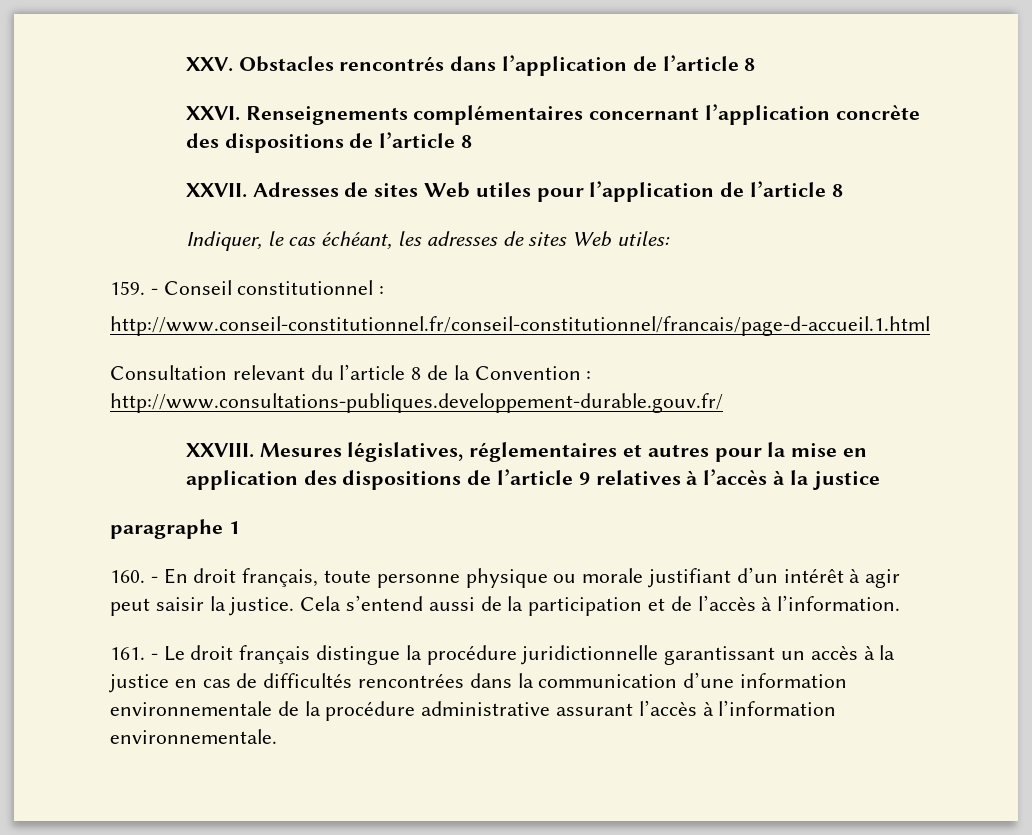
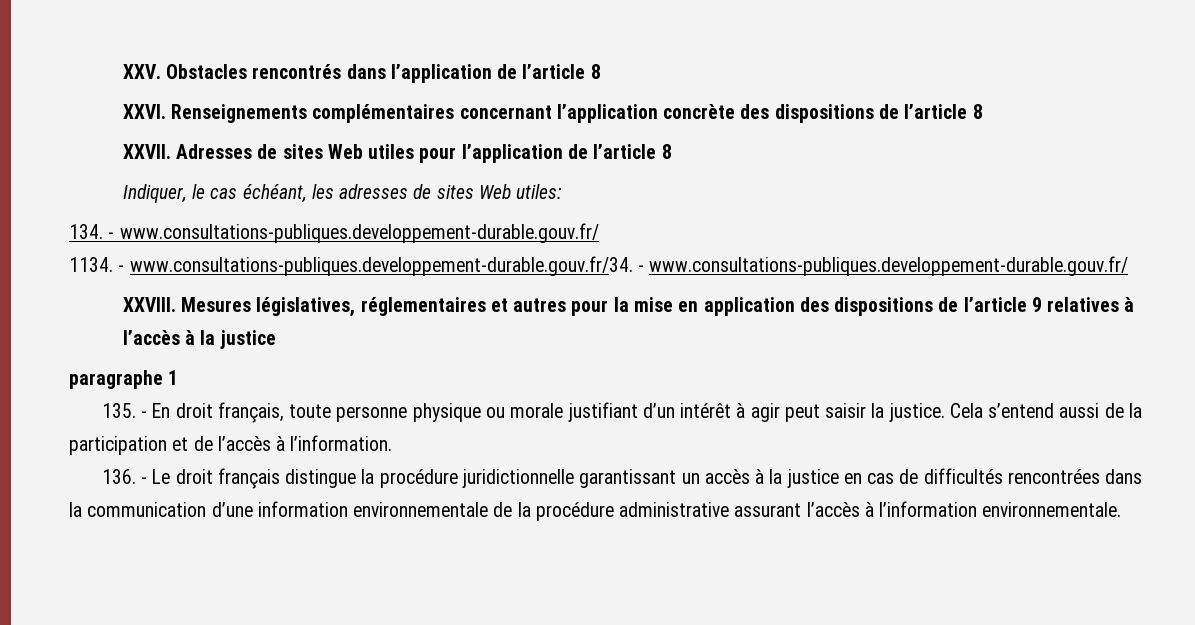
[110,280,385,295] [110,316,930,336] [110,364,592,380] [110,393,723,413] 159. - Conseil constitutionnel : // http://www.conseil-constitutionnel.fr/conseil-constitutionnel/francais/page-d-accueil.1.html // Consultation relevant du l’article 8 de la Convention : http://www.consultations-publiques.developpement-durable.gouv.fr/ -> [69,223,599,243] [69,256,1129,276] 134. - www.consultations-publiques.developpement-durable.gouv.fr/ // 1134. - www.consultations-publiques.developpement-durable.gouv.fr/34. - www.consultations-publiques.developpement-durable.gouv.fr/
[110,570,145,583] 160. -> [101,403,136,418] 135.
[110,647,145,660] 161. -> [101,469,136,484] 136.

